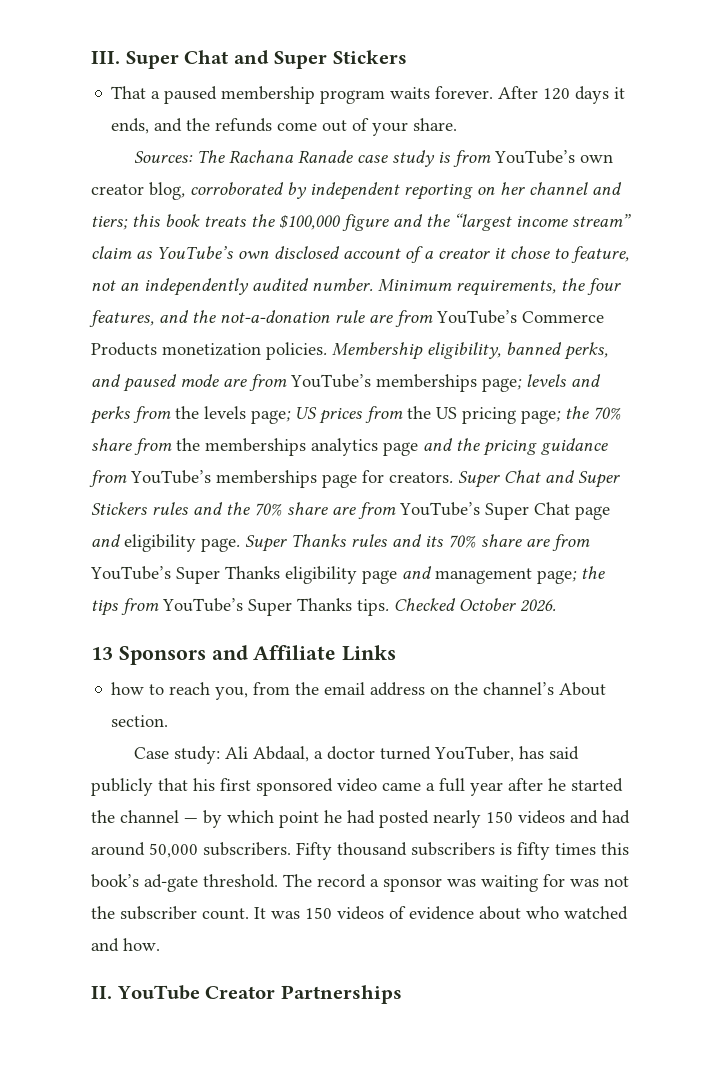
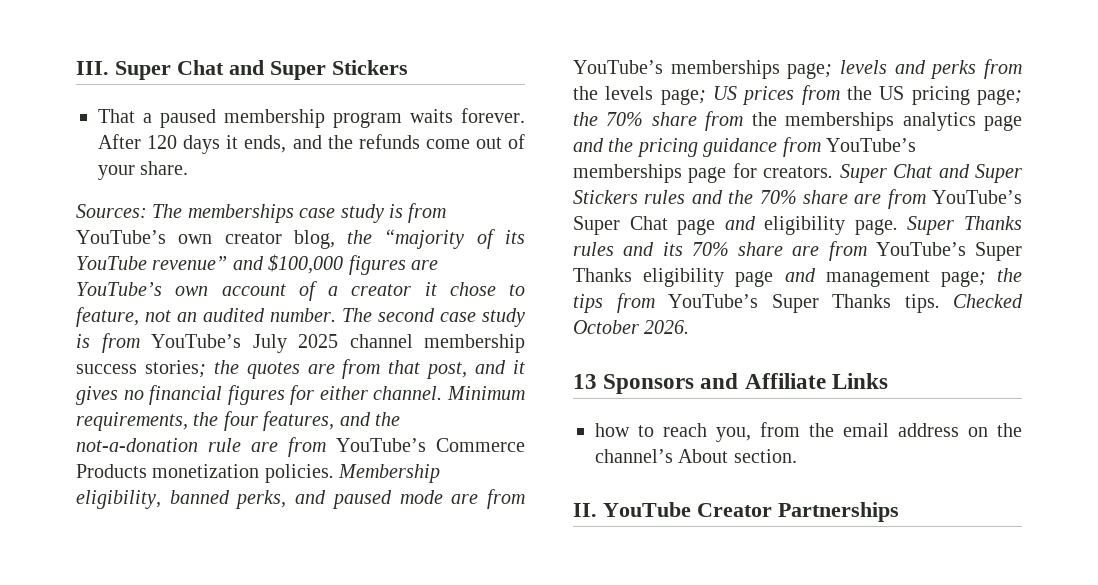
[228,150,353,163] Rachana Ranade -> [187,204,294,223] memberships
[190,182,622,200] [91,213,631,231] [91,246,340,259] corroborated by independent reporting on her channel and tiers; this book treats the $100,000 figure and the “largest income stream” claim as YouTube’s own disclosed -> [347,229,525,249] [76,254,438,275] [76,282,209,296] the “majority of its YouTube revenue” and $100,000 figures are YouTube’s own
[144,278,249,296] independently -> (197, 317) none
(373, 284) none -> [342,308,525,327] [76,333,525,353] [76,359,526,379] [76,385,443,405] The second case study is from YouTube’s July 2025 channel membership success stories; the quotes are from that post, and it gives no financial figures for either channel.
[133,746,579,764] [91,778,623,796] [91,810,630,828] [91,842,629,860] [91,874,629,892] [91,906,628,920] [91,938,160,952] // Case study: Ali Abdaal, a doctor turned YouTuber, has said publicly that his first sponsored video came a full year after he started the channel — by which point he had posted nearly 150 videos and had around 50,000 subscribers. Fifty thousand subscribers is fifty times this book’s ad-gate threshold. The record a sponsor was waiting for was not the subscriber count. It was 150 videos of evidence about who watched and how. -> (797, 456) none

